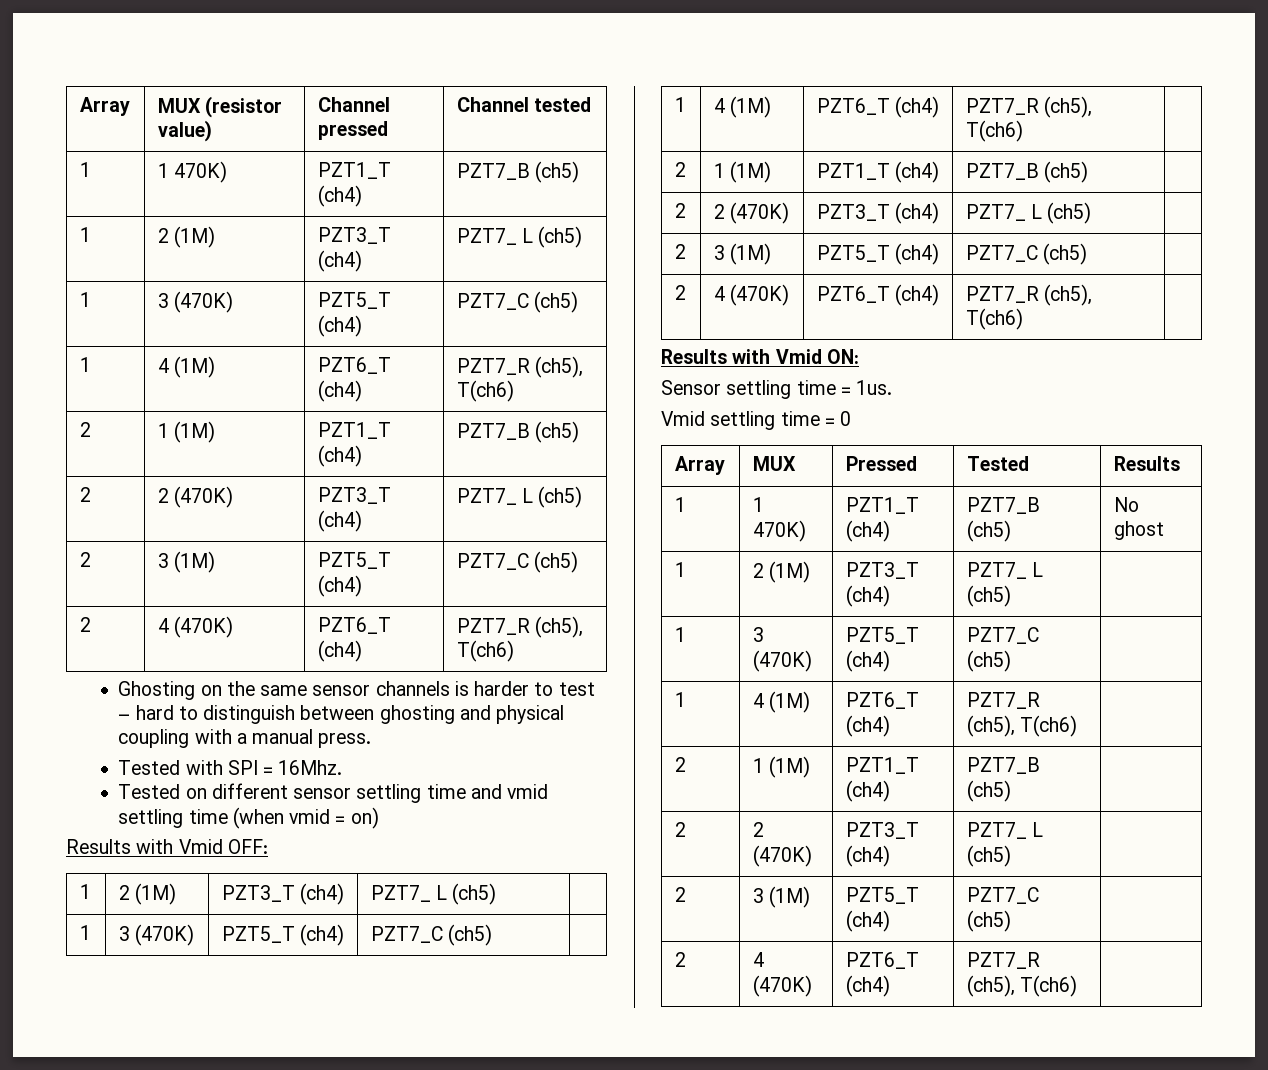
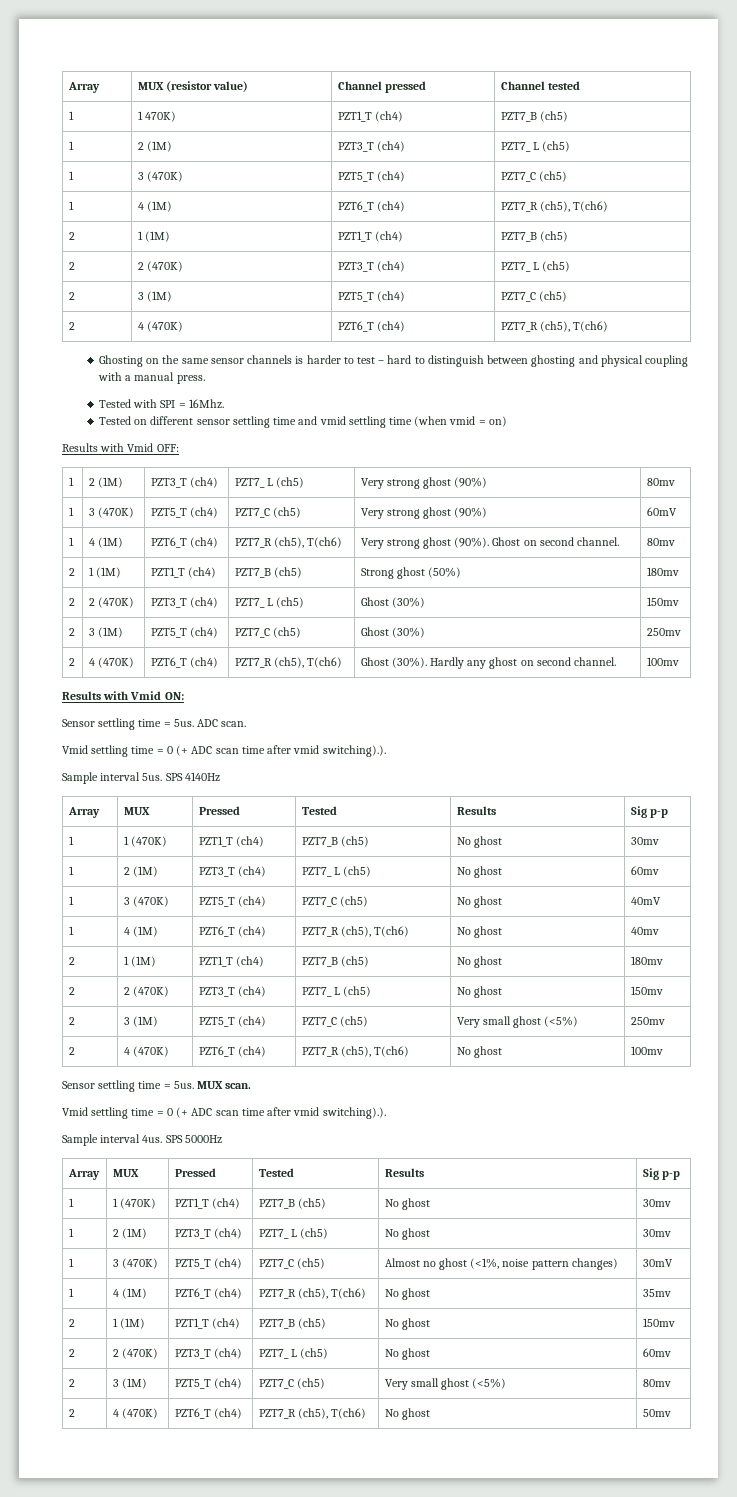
[79,925,91,940] [118,924,194,946] [221,924,344,946] [370,924,492,946] [674,97,686,112] [713,96,771,118] [816,96,939,118] [965,96,1092,118] [965,120,1023,142] [674,162,686,177] [713,161,771,183] [816,161,939,183] [965,161,1088,183] [674,203,686,218] [713,202,789,224] [816,202,939,224] [965,202,1092,224] [674,244,686,259] [713,243,771,265] [816,243,939,265] [965,243,1087,265] [674,285,686,300] [713,284,789,306] [816,284,939,306] [965,284,1092,306] [965,308,1023,330] // 1 | 3 (470K) | PZT5_T (ch4) | PZT7_C (ch5) | // 1 | 4 (1M) | PZT6_T (ch4) | PZT7_R (ch5), T(ch6) | // 2 | 1 (1M) | PZT1_T (ch4) | PZT7_B (ch5) | // 2 | 2 (470K) | PZT3_T (ch4) | PZT7_ L (ch5) | // 2 | 3 (1M) | PZT5_T (ch4) | PZT7_C (ch5) | // 2 | 4 (470K) | PZT6_T (ch4) | PZT7_R (ch5), T(ch6) | -> [360,477,488,489] [646,478,675,486] [68,507,74,516] [88,507,134,518] [150,507,218,518] [234,507,301,518] [360,507,488,519] [646,507,677,516] [68,537,74,546] [88,537,123,548] [150,537,218,548] [234,537,342,548] [360,537,620,549] [646,538,675,546] [68,568,75,576] [88,567,121,578] [150,567,216,578] [234,567,302,578] [360,567,461,579] [646,567,679,576] [68,598,75,606] [88,597,134,608] [150,597,218,608] [234,597,304,608] [360,597,425,608] [646,597,679,606] [68,628,75,636] [88,627,123,638] [150,627,218,638] [234,627,301,638] [360,627,425,638] [646,628,681,636] [68,658,75,666] [88,657,134,668] [150,657,218,668] [234,657,342,668] [360,657,617,669] [646,657,679,666] Very strong ghost (90%) | 80mv // 1 | 3 (470K) | PZT5_T (ch4) | PZT7_C (ch5) | Very strong ghost (90%) | 60mV // 1 | 4 (1M) | PZT6_T (ch4) | PZT7_R (ch5), T(ch6) | Very strong ghost (90%). Ghost on second channel. | 80mv // 2 | 1 (1M) | PZT1_T (ch4) | PZT7_B (ch5) | Strong ghost (50%) | 180mv // 2 | 2 (470K) | PZT3_T (ch4) | PZT7_ L (ch5) | Ghost (30%) | 150mv // 2 | 3 (1M) | PZT5_T (ch4) | PZT7_C (ch5) | Ghost (30%) | 250mv // 2 | 4 (470K) | PZT6_T (ch4) | PZT7_R (ch5), T(ch6) | Ghost (30%). Hardly any ghost on second channel. | 100mv
[856,380,893,395] [661,411,852,430] [674,456,725,475] [752,456,796,471] [845,456,917,471] [966,456,1029,471] [1113,456,1180,471] [674,497,686,512] [752,497,764,512] [752,520,806,542] [845,497,919,514] [845,520,890,542] [966,497,1040,514] [966,520,1011,542] [1113,497,1139,512] [1113,521,1164,540] [674,562,686,577] [752,561,810,583] [845,562,919,579] [845,585,890,607] [966,562,1043,579] [966,585,1011,607] [674,627,686,642] [752,627,764,642] [752,650,812,672] [845,627,919,644] [845,650,890,672] [966,627,1039,644] [966,650,1011,672] [674,692,686,707] [752,691,810,713] [845,692,919,709] [845,715,890,737] [966,692,1040,709] [966,715,1077,737] [674,757,686,772] [752,756,810,778] [845,757,919,774] [845,780,890,802] [966,757,1040,774] [966,780,1011,802] [674,822,686,837] [752,822,764,837] [752,845,812,867] [845,822,919,839] [845,845,890,867] [966,822,1043,839] [966,845,1011,867] [674,887,686,902] [752,886,810,908] [845,887,919,904] [845,910,890,932] [966,887,1039,904] [966,910,1011,932] [674,952,686,967] [752,952,764,967] [752,975,812,997] [845,952,919,969] [845,975,890,997] [966,952,1040,969] [966,975,1077,997] 1us. // Vmid settling time = 0 // Array | MUX | Pressed | Tested | Results // 1 | 1 470K) | PZT1_T (ch4) | PZT7_B (ch5) | No ghost // 1 | 2 (1M) | PZT3_T (ch4) | PZT7_ L (ch5) | // 1 | 3 (470K) | PZT5_T (ch4) | PZT7_C (ch5) | // 1 | 4 (1M) | PZT6_T (ch4) | PZT7_R (ch5), T(ch6) | // 2 | 1 (1M) | PZT1_T (ch4) | PZT7_B (ch5) | // 2 | 2 (470K) | PZT3_T (ch4) | PZT7_ L (ch5) | // 2 | 3 (1M) | PZT5_T (ch4) | PZT7_C (ch5) | // 2 | 4 (470K) | PZT6_T (ch4) | PZT7_R (ch5), T(ch6) | -> [173,719,247,727] [62,745,386,757] [62,772,220,784] [67,807,100,818] [123,807,150,815] [198,806,240,815] [301,806,337,815] [456,806,496,815] [630,806,668,818] [68,836,74,845] [123,836,167,847] [198,836,264,847] [301,836,369,847] [456,836,502,848] [630,837,659,845] [68,866,74,875] [123,866,158,877] [198,866,266,877] [301,866,371,877] [456,866,502,878] [630,866,659,875] [68,896,74,905] [123,896,169,907] [198,896,266,907] [301,896,368,907] [456,896,502,908] [630,897,661,905] [68,926,74,935] [123,926,158,937] [198,926,266,937] [301,926,409,937] [456,926,502,938] [630,927,659,935] [68,957,75,965] [123,956,156,967] [198,956,264,967] [301,956,369,967] [456,956,502,968] [630,956,663,965] [68,987,75,995] [123,986,169,997] [198,986,266,997] [301,986,371,997] [456,986,502,998] [630,986,663,995] [68,1017,75,1025] [123,1016,158,1027] [198,1016,266,1027] [301,1016,368,1027] [456,1016,579,1028] [630,1017,665,1025] [68,1047,75,1055] [123,1046,169,1057] [198,1046,266,1057] [301,1046,409,1057] [456,1046,502,1058] [630,1046,663,1055] [62,1080,252,1092] [62,1107,386,1119] [62,1134,222,1146] [67,1169,100,1180] [112,1169,139,1177] [174,1168,216,1177] [258,1168,294,1177] [384,1168,424,1177] [642,1168,680,1180] [68,1198,74,1207] [112,1198,156,1209] [174,1198,240,1209] [258,1198,326,1209] [384,1198,430,1210] [642,1199,671,1207] [68,1228,74,1237] [112,1228,147,1239] [174,1228,242,1239] [258,1228,328,1239] [384,1228,430,1240] [642,1229,671,1237] [68,1258,74,1267] [112,1258,158,1269] [174,1258,242,1269] [258,1258,325,1269] [384,1258,618,1270] [642,1259,673,1267] [68,1288,74,1297] [112,1288,147,1299] [174,1288,242,1299] [258,1288,366,1299] [384,1288,430,1300] [642,1289,671,1297] [68,1319,75,1327] [112,1318,145,1329] [174,1318,240,1329] [258,1318,326,1329] [384,1318,430,1330] [642,1318,675,1327] [68,1349,75,1357] [112,1348,158,1359] [174,1348,242,1359] [258,1348,328,1359] [384,1348,430,1360] [642,1348,671,1357] [68,1379,75,1387] [112,1378,147,1389] [174,1378,242,1389] [258,1378,325,1389] [384,1378,507,1390] [642,1379,671,1387] [68,1409,75,1417] [112,1408,158,1419] [174,1408,242,1419] [258,1408,366,1419] [384,1408,430,1420] [642,1409,671,1417] 5us. ADC scan. // Vmid settling time = 0 (+ ADC scan time after vmid switching).). // Sample interval 5us. SPS 4140Hz // Array | MUX | Pressed | Tested | Results | Sig p-p // 1 | 1 (470K) | PZT1_T (ch4) | PZT7_B (ch5) | No ghost | 30mv // 1 | 2 (1M) | PZT3_T (ch4) | PZT7_ L (ch5) | No ghost | 60mv // 1 | 3 (470K) | PZT5_T (ch4) | PZT7_C (ch5) | No ghost | 40mV // 1 | 4 (1M) | PZT6_T (ch4) | PZT7_R (ch5), T(ch6) | No ghost | 40mv // 2 | 1 (1M) | PZT1_T (ch4) | PZT7_B (ch5) | No ghost | 180mv // 2 | 2 (470K) | PZT3_T (ch4) | PZT7_ L (ch5) | No ghost | 150mv // 2 | 3 (1M) | PZT5_T (ch4) | PZT7_C (ch5) | Very small ghost (<5%) | 250mv // 2 | 4 (470K) | PZT6_T (ch4) | PZT7_R (ch5), T(ch6) | No ghost | 100mv // Sensor settling time = 5us. MUX scan. // Vmid settling time = 0 (+ ADC scan time after vmid switching).). // Sample interval 4us. SPS 5000Hz // Array | MUX | Pressed | Tested | Results | Sig p-p // 1 | 1 (470K) | PZT1_T (ch4) | PZT7_B (ch5) | No ghost | 30mv // 1 | 2 (1M) | PZT3_T (ch4) | PZT7_ L (ch5) | No ghost | 30mv // 1 | 3 (470K) | PZT5_T (ch4) | PZT7_C (ch5) | Almost no ghost (<1%, noise pattern changes) | 30mV // 1 | 4 (1M) | PZT6_T (ch4) | PZT7_R (ch5), T(ch6) | No ghost | 35mv // 2 | 1 (1M) | PZT1_T (ch4) | PZT7_B (ch5) | No ghost | 150mv // 2 | 2 (470K) | PZT3_T (ch4) | PZT7_ L (ch5) | No ghost | 60mv // 2 | 3 (1M) | PZT5_T (ch4) | PZT7_C (ch5) | Very small ghost (<5%) | 80mv // 2 | 4 (470K) | PZT6_T (ch4) | PZT7_R (ch5), T(ch6) | No ghost | 50mv

